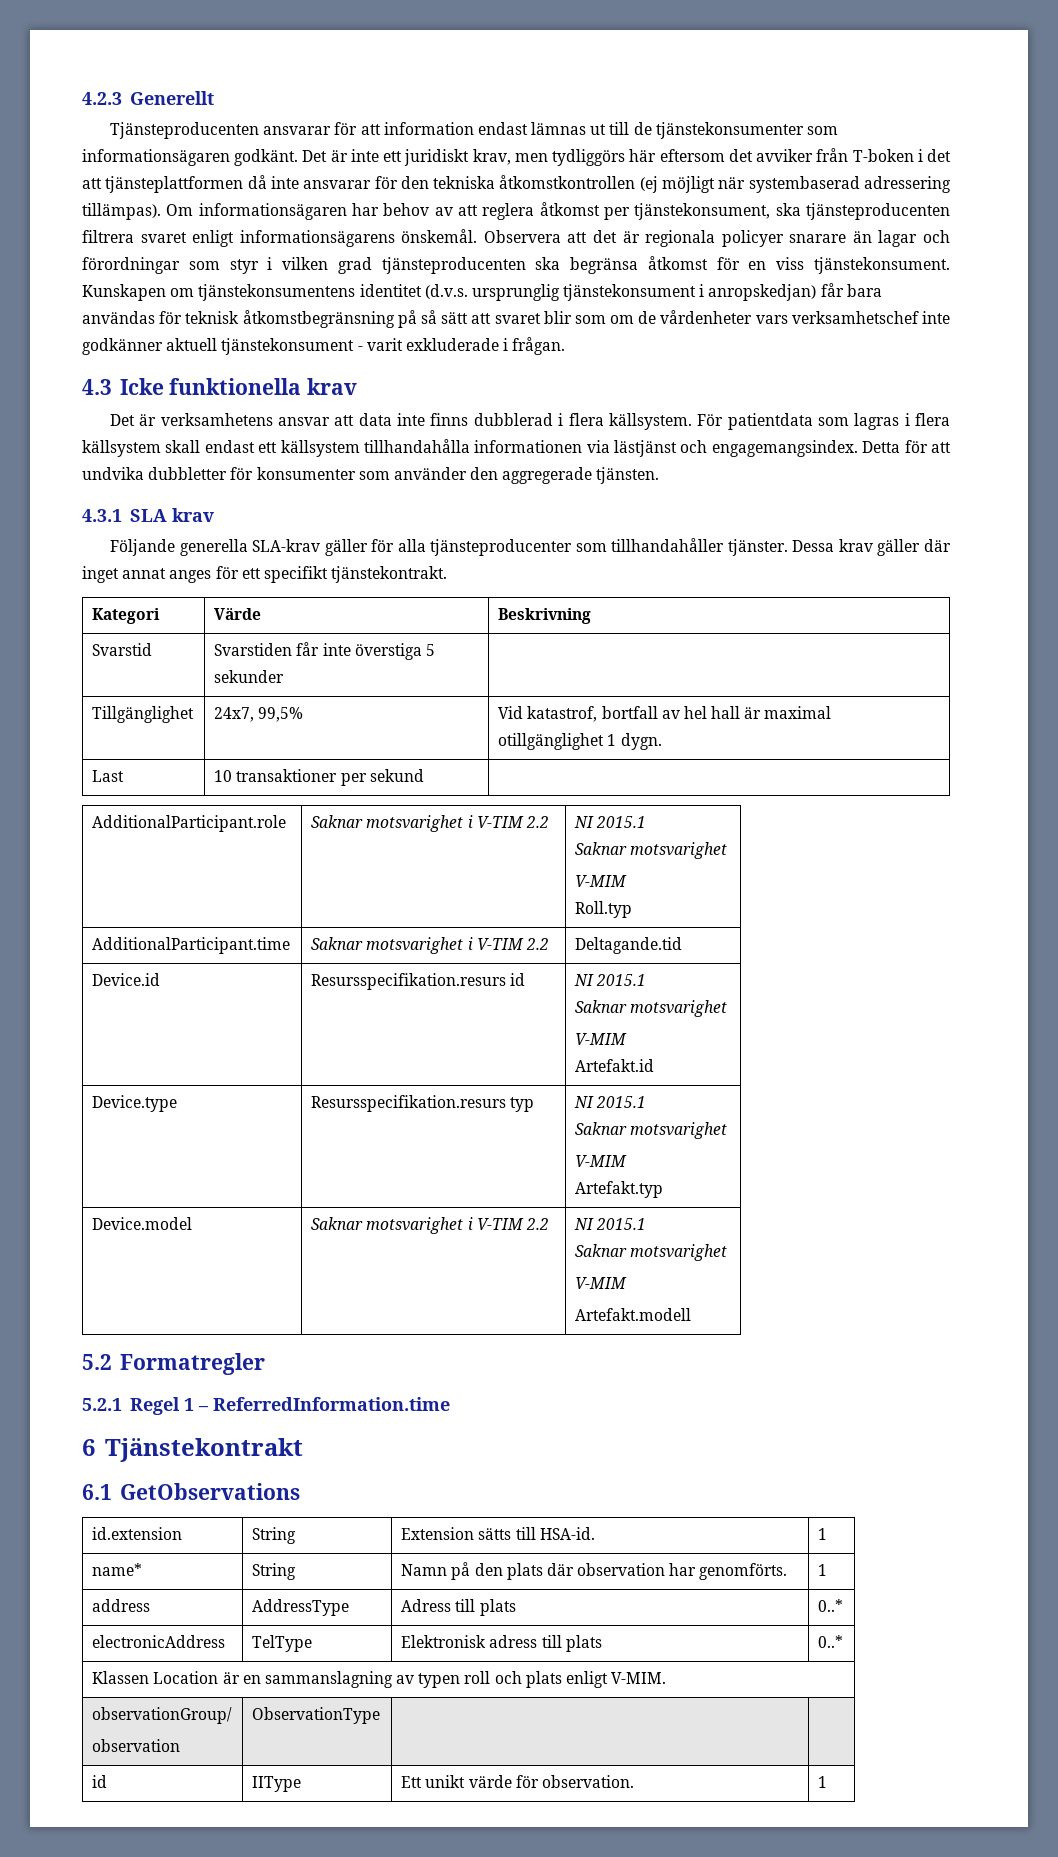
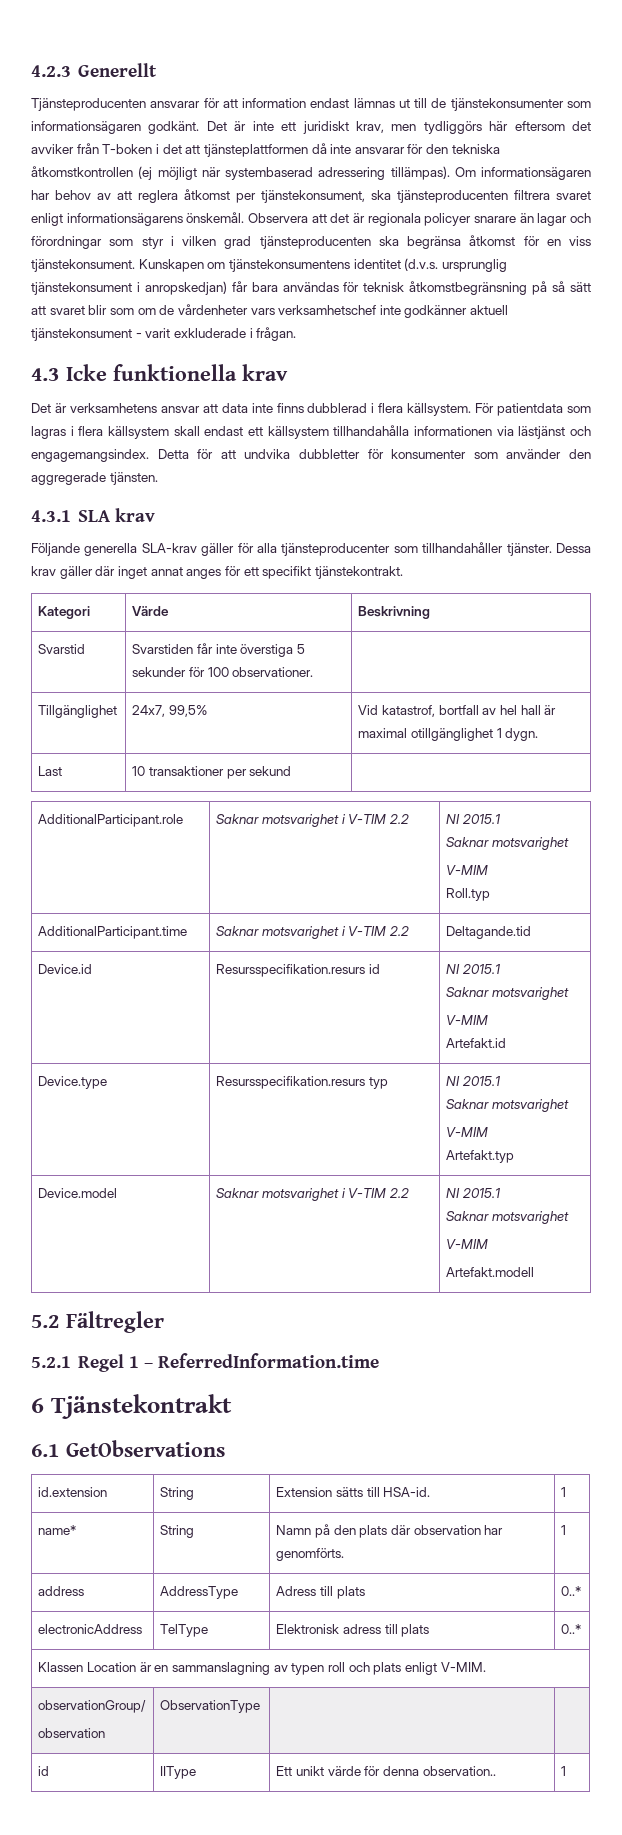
(285, 676) none -> [189,667,314,677] för 100 observationer.
[119,1353,265,1375] Formatregler -> [65,1311,164,1333] Fältregler
[541,1775,634,1788] observation. -> [383,1766,496,1776] denna observation..

